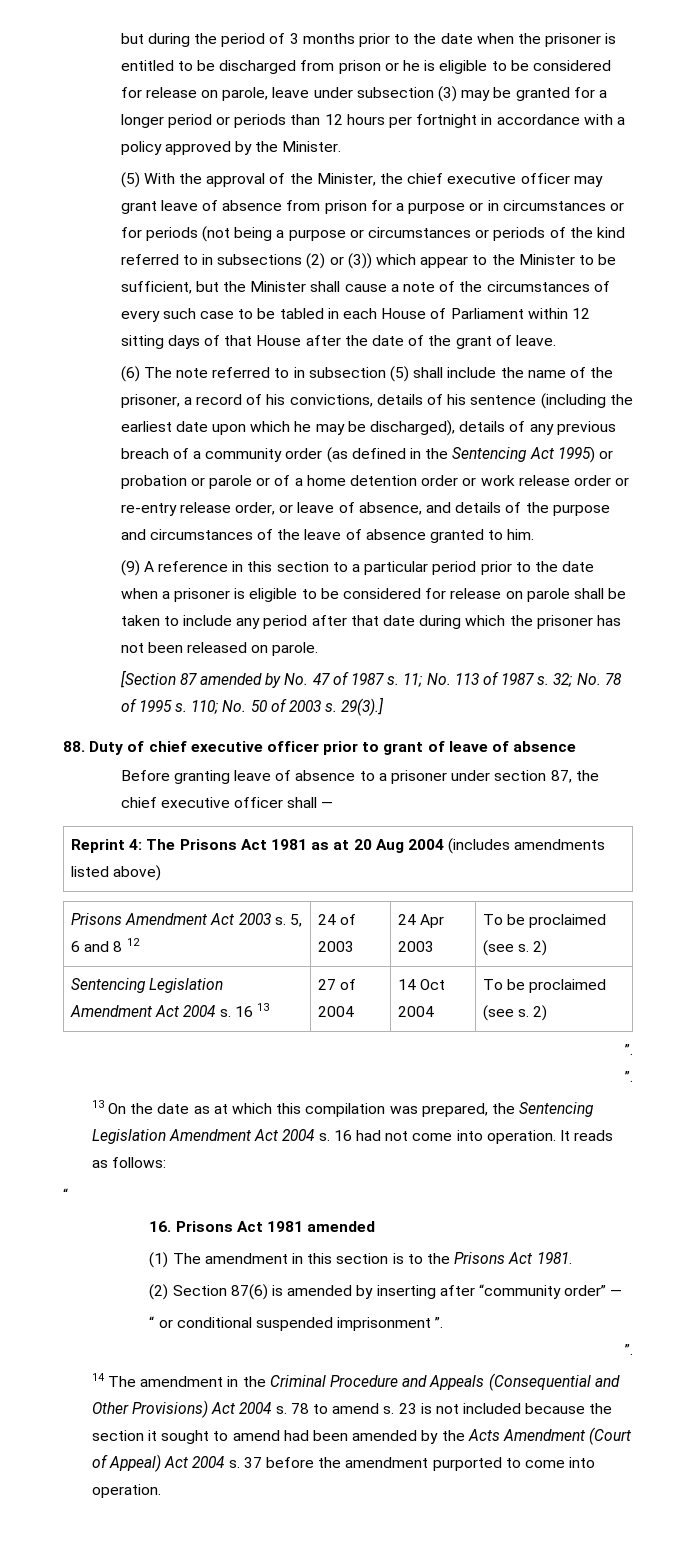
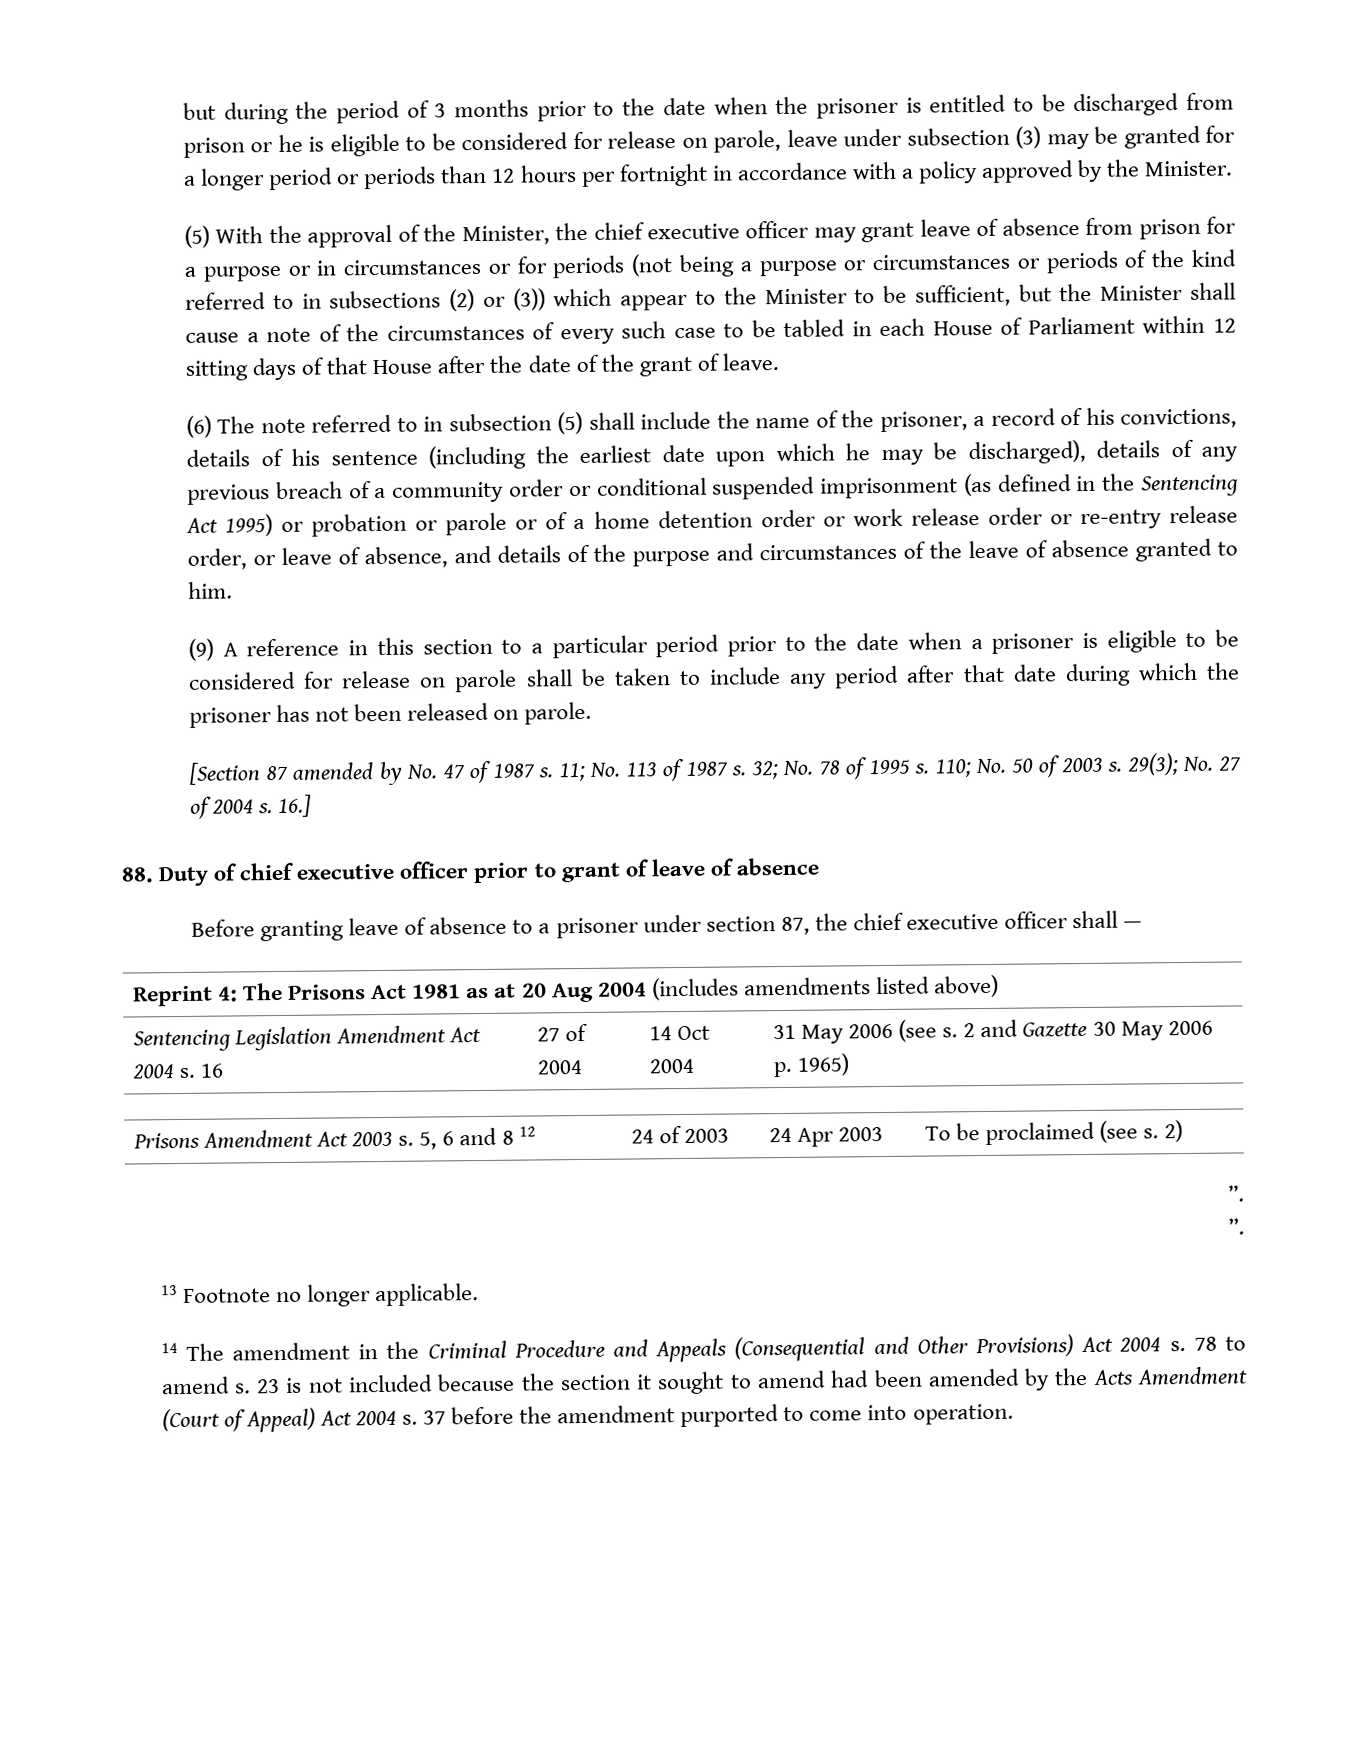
(323, 453) none -> [568,476,959,500] or conditional suspended imprisonment
[341,697,385,716] 29(3).] -> [1126,753,1241,776] [190,794,313,819] 29(3); No. 27 of 2004 s. 16.]
(162, 873) none -> [132,1025,482,1052] [131,1063,224,1079] [536,1023,589,1042] [536,1060,582,1075] [648,1025,711,1041] [648,1058,694,1074] [772,1019,1213,1044] [772,1053,850,1078] // Sentencing Legislation Amendment Act 2004 s. 16 | 27 of 2004 | 14 Oct 2004 | 31 May 2006 (see s. 2 and Gazette 30 May 2006 p. 1965)
[71,978,224,993] [70,1003,270,1017] [318,979,357,990] [318,1006,355,1017] [398,979,446,990] [398,1006,435,1017] [483,979,607,993] [483,1005,548,1021] [624,1044,633,1055] [624,1071,633,1082] [91,1100,595,1117] [91,1129,614,1144] [91,1157,167,1168] [63,1188,68,1200] [149,1221,376,1232] [149,1252,572,1268] [149,1284,623,1300] [149,1316,444,1331] [624,1344,633,1355] // Sentencing Legislation Amendment Act 2004 s. 16 13 | 27 of 2004 | 14 Oct 2004 | To be proclaimed (see s. 2) // ”. // ”. // 13 On the date as at which this compilation was prepared, the Sentencing Legislation Amendment Act 2004 s. 16 had not come into operation. It reads as follows: // “ // 16. Prisons Act 1981 amended // (1) The amendment in this section is to the Prisons Act 1981. // (2) Section 87(6) is amended by inserting after “community order” — // “ or conditional suspended imprisonment ”. // ”. -> [1228,1185,1245,1202] [1228,1218,1245,1235] [160,1283,479,1307] // ”. // ”. // 13 Footnote no longer applicable.

